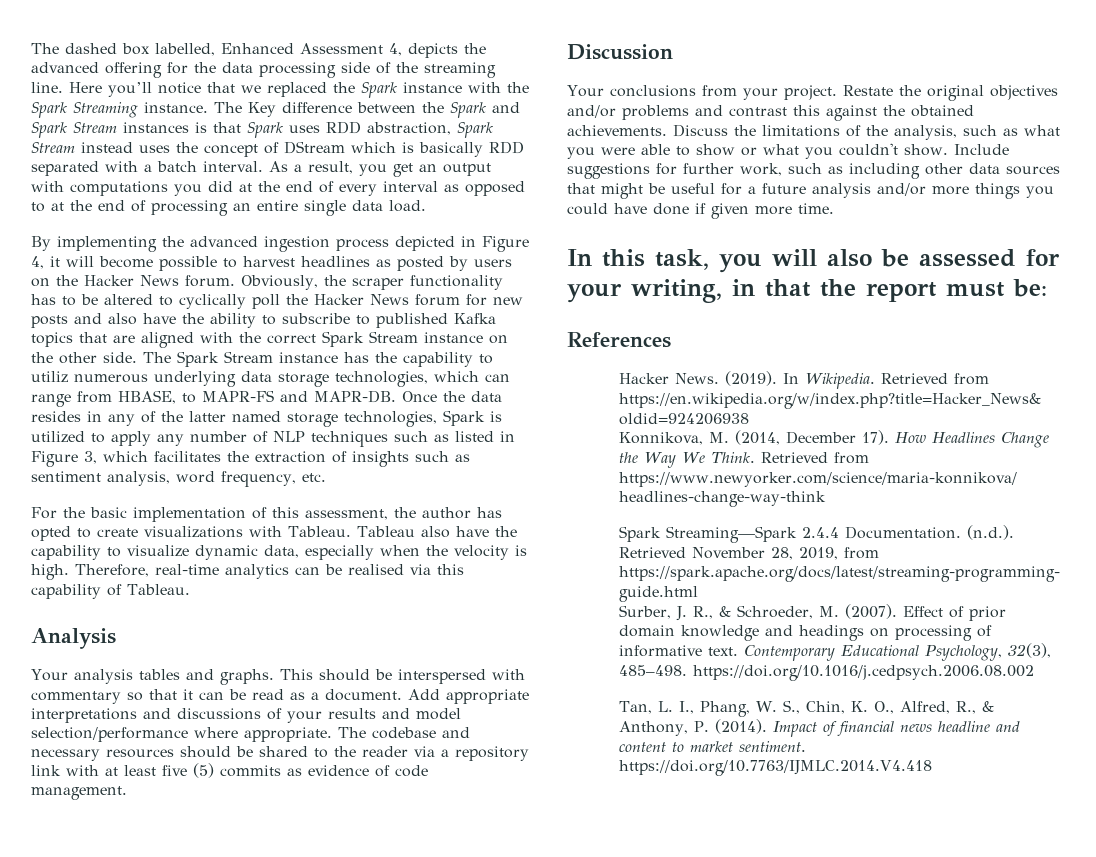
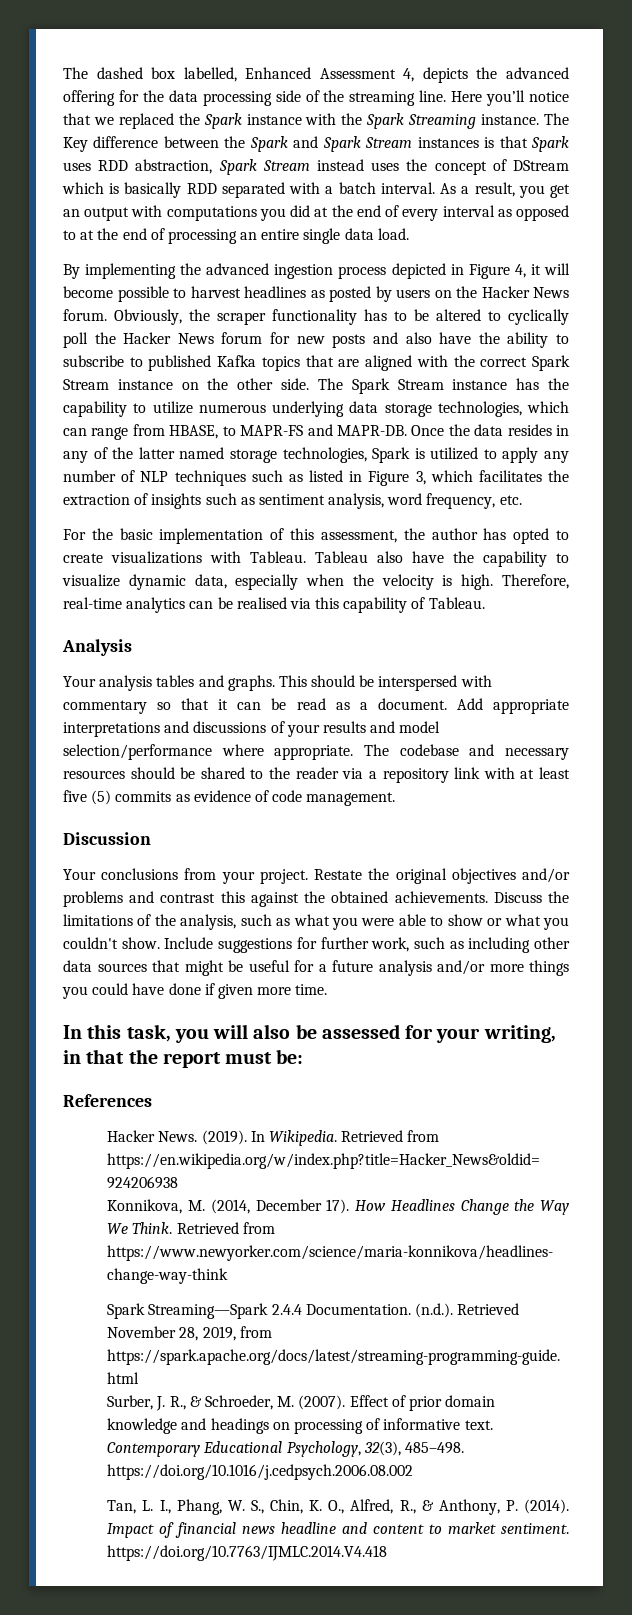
[31,371,68,383] utiliz -> [152,401,193,414] utilize

